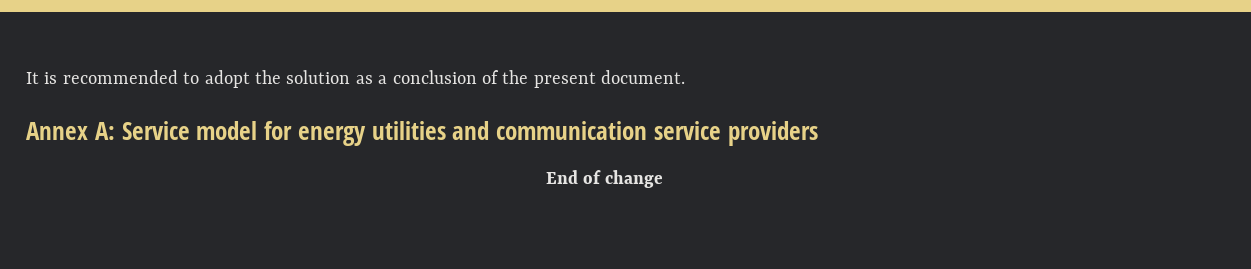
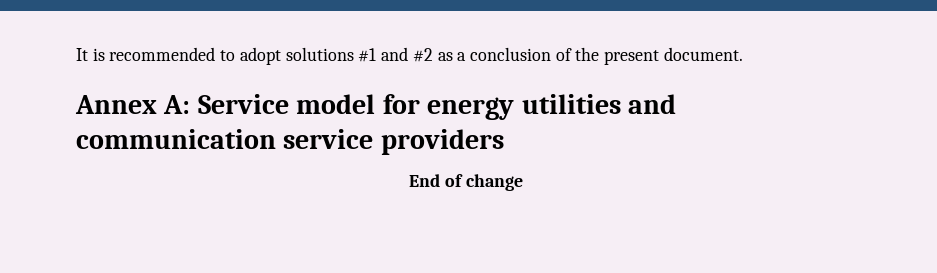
[255,70,351,84] the solution -> [285,47,433,62] solutions #1 and #2

